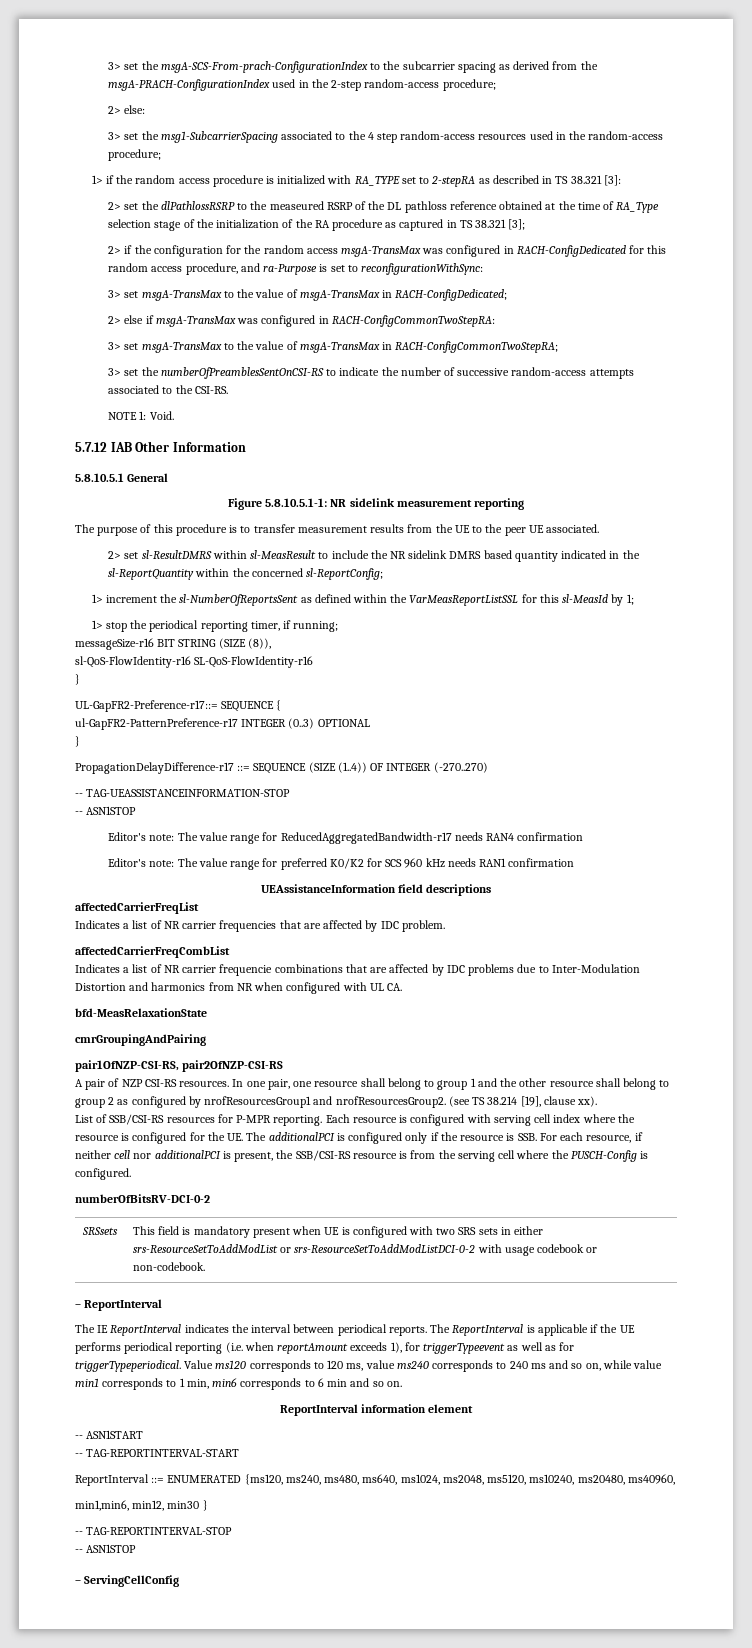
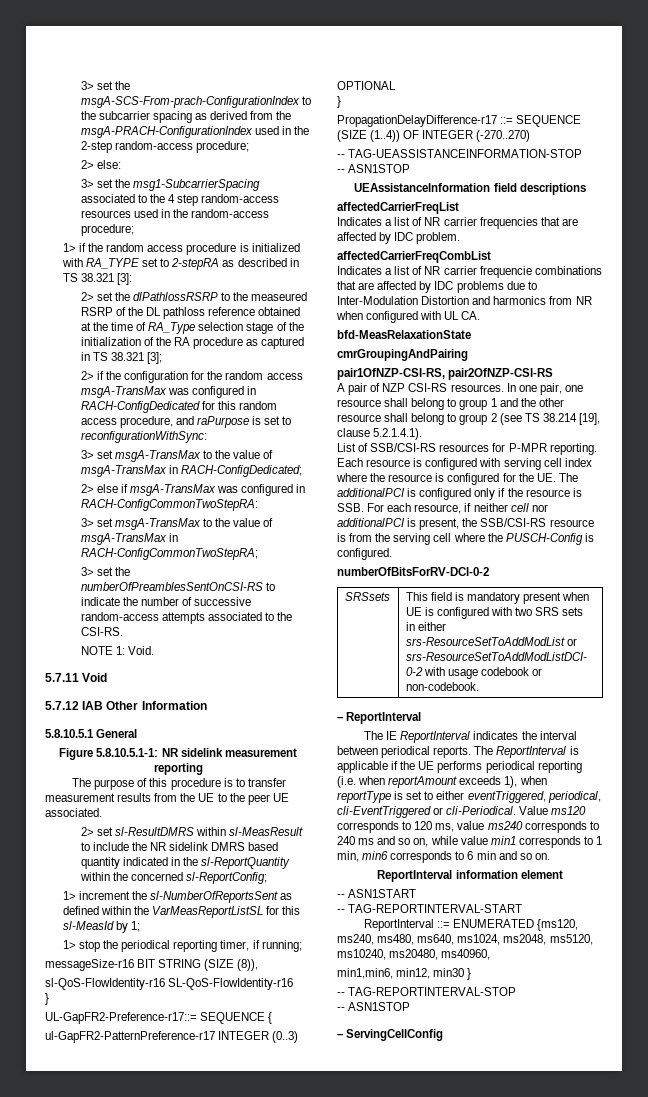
[263,264,318,275] ra-Purpose -> [197,416,250,428] raPurpose
(174, 415) none -> [45,673,108,682] // 5.7.11 Void
[409,595,519,606] VarMeasReportListSSL -> [152,906,264,918] VarMeasReportListSL
[108,832,584,844] [108,858,575,870] // Editor's note: The value range for ReducedAggregatedBandwidth-r17 needs RAN4 confirmation // Editor's note: The value range for preferred K0/K2 for SCS 960 kHz needs RAN1 confirmation -> (411, 168) none
[117,1096,446,1108] as configured by nrofResourcesGroup1 and nrofResourcesGroup2. -> (497, 417) none
[577,1096,598,1107] xx). -> [373,428,423,440] 5.2.1.4.1).
[75,1194,210,1203] numberOfBitsRV-DCI-0-2 -> [337,567,489,576] numberOfBitsForRV-DCI-0-2
[404,1342,575,1354] [75,1360,181,1372] for triggerTypeevent as well as for triggerTypeperiodical. -> [519,776,547,785] [337,791,601,803] [337,806,517,818] when reportType is set to either eventTriggered, periodical, cli-EventTriggered or cli-Periodical.

